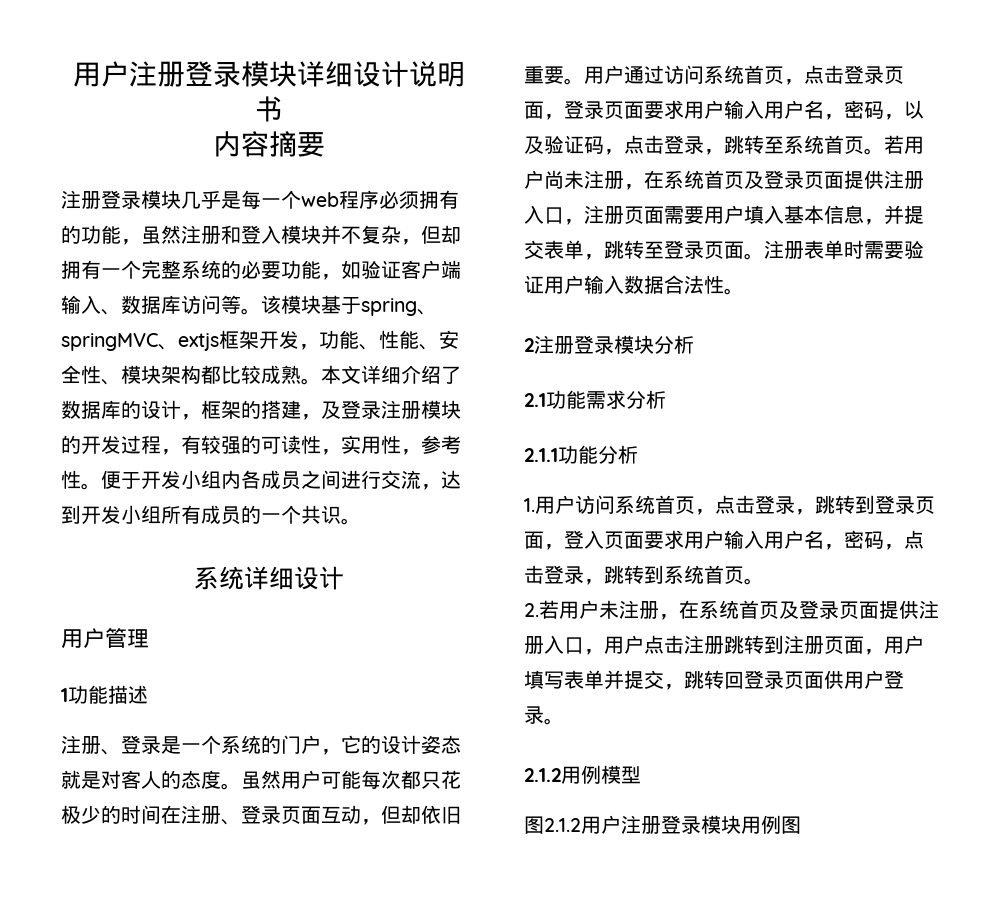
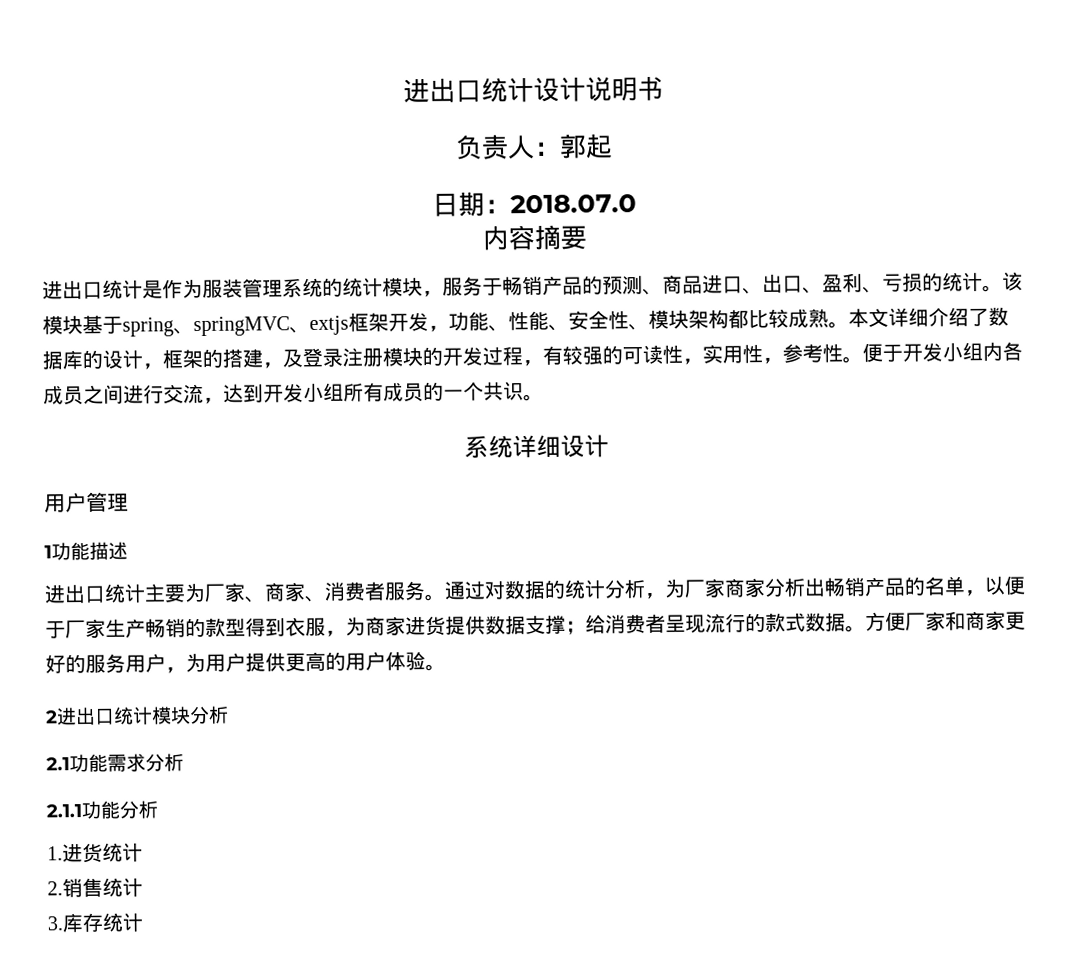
[72,61,465,87] [254,96,283,122] [212,131,325,157] [61,190,459,209] [61,225,461,245] [61,260,461,280] [61,295,241,315] 用户注册登录模块详细设计说明书 // 内容摘要 // 注册登录模块几乎是每一个web程序必须拥有的功能，虽然注册和登入模块并不复杂，但却拥有一个完整系统的必要功能，如验证客户端输入、数据库访问等 -> [402,75,664,104] [454,133,613,160] [431,191,637,217] [481,224,587,251] [42,272,983,300] 进出口统计设计说明书 // 负责人：郭起 // 日期：2018.07.0 // 内容摘要 // 进出口统计是作为服装管理系统的统计模块，服务于畅销产品的预测、商品进口、出口、盈利、亏损的统计
[61,735,461,755] [61,770,461,790] [61,805,461,825] [524,65,904,85] [524,100,924,120] [524,135,924,155] [524,170,924,190] [524,205,924,225] [524,240,924,260] [524,275,724,294] 注册、登录是一个系统的门户，它的设计姿态就是对客人的态度。虽然用户可能每次都只花极少的时间在注册、登录页面互动，但却依旧重要。用户通过访问系统首页，点击登录页面，登录页面要求用户输入用户名，密码，以及验证码，点击登录，跳转至系统首页。若用户尚未注册，在系统首页及登录页面提供注册入口，注册页面需要用户填入基本信息，并提交表单，跳转至登录页面。注册表单时需要验证用户输入数据合法性 -> [44,575,1025,604] [45,610,1026,639] [45,651,426,674] 进出口统计主要为厂家、商家、消费者服务。通过对数据的统计分析，为厂家商家分析出畅销产品的名单，以便于厂家生产畅销的款型得到衣服，为商家进货提供数据支撑；给消费者呈现流行的款式数据。方便厂家和商家更好的服务用户，为用户提供更高的用户体验
[534,335,614,354] 注册登录 -> [56,706,153,726] 进出口统计
[535,495,935,515] [524,530,924,550] [524,565,764,585] [524,600,939,620] [524,635,924,655] [524,670,904,690] [524,706,564,725] [524,765,641,784] [524,815,801,834] 用户访问系统首页，点击登录，跳转到登录页面，登入页面要求用户输入用户名，密码，点击登录，跳转到系统首页。 // 2.若用户未注册，在系统首页及登录页面提供注册入口，用户点击注册跳转到注册页面，用户填写表单并提交，跳转回登录页面供用户登录。 // 2.1.2用例模型 // 图2.1.2用户注册登录模块用例图 -> [62,842,143,864] [47,877,143,898] [47,912,143,933] 进货统计 // 2.销售统计 // 3.库存统计

